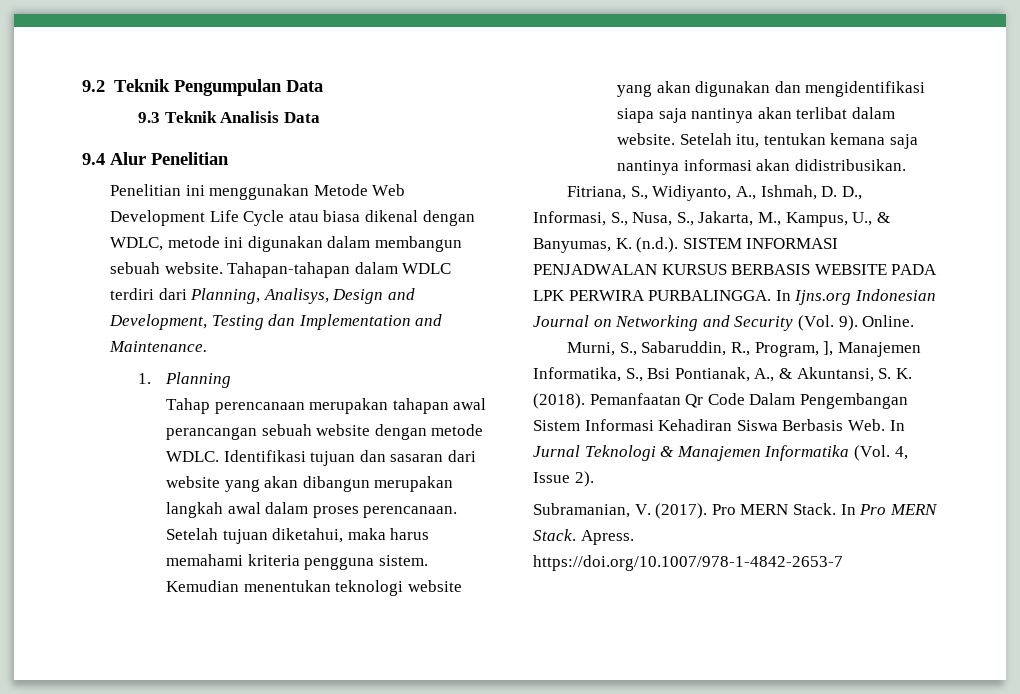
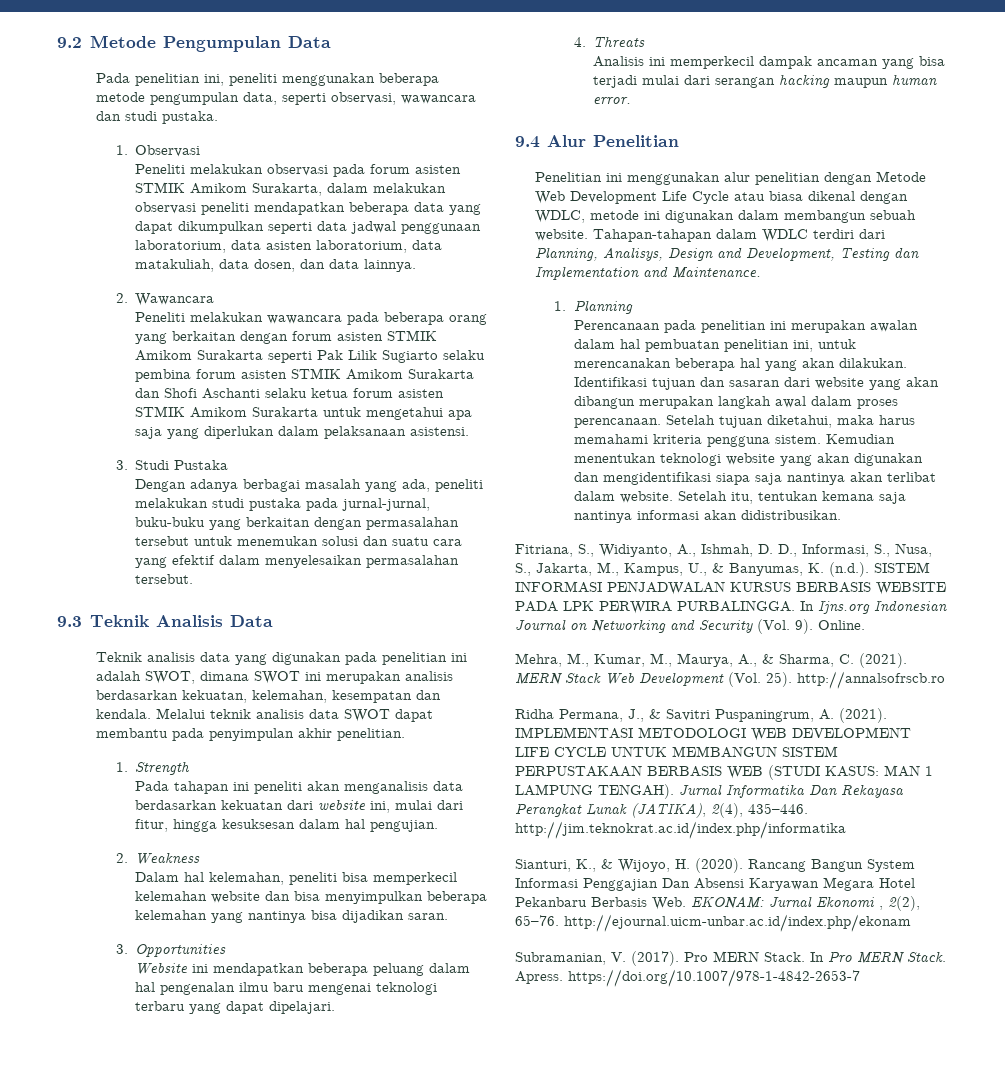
[113,79,170,92] Teknik -> [89,35,156,48] Metode
[137,111,320,123] 9.3 Teknik Analisis Data -> [96,73,440,86] [96,92,477,105] [96,111,219,124] [115,145,201,157] [135,164,462,177] [135,182,447,196] [135,202,482,215] [135,221,482,234] [135,240,443,253] [135,259,417,272] [115,293,215,306] [135,312,488,325] [135,330,438,344] [135,350,486,363] [135,368,475,382] [135,388,445,399] [135,406,473,420] [135,426,470,439] [115,460,229,470] [135,479,484,492] [135,498,431,511] [135,517,460,530] [135,536,463,546] [135,555,460,568] [135,574,194,584] [57,615,273,627] [96,652,468,665] [96,671,454,684] [96,690,442,703] [96,708,434,722] [96,728,406,741] [115,761,191,775] [135,781,464,794] [135,800,464,813] [135,819,439,832] [115,852,201,864] [135,872,458,885] [135,891,488,904] [135,910,449,923] [115,944,227,957] [135,963,471,976] [135,982,438,995] [135,1001,336,1014] [573,36,646,47] [593,56,946,69] [593,74,938,88] [593,97,632,104] Pada penelitian ini, peneliti menggunakan beberapa metode pengumpulan data, seperti observasi, wawancara dan studi pustaka. // 1. Observasi // Peneliti melakukan observasi pada forum asisten STMIK Amikom Surakarta, dalam melakukan observasi peneliti mendapatkan beberapa data yang dapat dikumpulkan seperti data jadwal penggunaan laboratorium, data asisten laboratorium, data matakuliah, data dosen, dan data lainnya. // 2. Wawancara // Peneliti melakukan wawancara pada beberapa orang yang berkaitan dengan forum asisten STMIK Amikom Surakarta seperti Pak Lilik Sugiarto selaku pembina forum asisten STMIK Amikom Surakarta dan Shofi Aschanti selaku ketua forum asisten STMIK Amikom Surakarta untuk mengetahui apa saja yang diperlukan dalam pelaksanaan asistensi. // 3. Studi Pustaka // Dengan adanya berbagai masalah yang ada, peneliti melakukan studi pustaka pada jurnal-jurnal, buku-buku yang berkaitan dengan permasalahan tersebut untuk menemukan solusi dan suatu cara yang efektif dalam menyelesaikan permasalahan tersebut. // 9.3 Teknik Analisis Data // Teknik analisis data yang digunakan pada penelitian ini adalah SWOT, dimana SWOT ini merupakan analisis berdasarkan kekuatan, kelemahan, kesempatan dan kendala. Melalui teknik analisis data SWOT dapat membantu pada penyimpulan akhir penelitian. // 1. Strength // Pada tahapan ini peneliti akan menganalisis data berdasarkan kekuatan dari website ini, mulai dari fitur, hingga kesuksesan dalam hal pengujian. // 2. Weakness // Dalam hal kelemahan, peneliti bisa memperkecil kelemahan website dan bisa menyimpulkan beberapa kelemahan yang nantinya bisa dijadikan saran. // 3. Opportunities // Website ini mendapatkan beberapa peluang dalam hal pengenalan ilmu baru mengenai teknologi terbaru yang dapat dipelajari. // 4. Threats // Analisis ini memperkecil dampak ancaman yang bisa terjadi mulai dari serangan hacking maupun human error.
(310, 192) none -> [723,172,872,185] alur penelitian dengan
[165,398,487,414] [165,424,484,440] [165,451,219,462] Tahap perencanaan merupakan tahapan awal perancangan sebuah website dengan metode WDLC. -> [573,320,918,333] [573,339,856,352] [573,358,907,371] Perencanaan pada penelitian ini merupakan awalan dalam hal pembuatan penelitian ini, untuk merencanakan beberapa hal yang akan dilakukan.
[567,341,921,357] [533,367,912,382] [533,393,908,409] [533,419,905,431] [533,445,908,461] [533,471,594,487] Murni, S., Sabaruddin, R., Program, ], Manajemen Informatika, S., Bsi Pontianak, A., & Akuntansi, S. K. (2018). Pemanfaatan Qr Code Dalam Pengembangan Sistem Informasi Kehadiran Siswa Berbasis Web. In Jurnal Teknologi & Manajemen Informatika (Vol. 4, Issue 2). -> [515,653,907,668] [515,671,945,689] [515,708,887,723] [515,727,911,741] [515,746,838,758] [515,765,933,780] [515,784,904,799] [515,803,808,818] [515,821,846,839] [515,858,915,873] [515,877,915,891] [515,896,920,911] [515,914,911,932] Mehra, M., Kumar, M., Maurya, A., & Sharma, C. (2021). MERN Stack Web Development (Vol. 25). http://annalsofrscb.ro // Ridha Permana, J., & Savitri Puspaningrum, A. (2021). IMPLEMENTASI METODOLOGI WEB DEVELOPMENT LIFE CYCLE UNTUK MEMBANGUN SISTEM PERPUSTAKAAN BERBASIS WEB (STUDI KASUS: MAN 1 LAMPUNG TENGAH). Jurnal Informatika Dan Rekayasa Perangkat Lunak (JATIKA), 2(4), 435–446. http://jim.teknokrat.ac.id/index.php/informatika // Sianturi, K., & Wijoyo, H. (2020). Rancang Bangun System Informasi Penggajian Dan Absensi Karyawan Megara Hotel Pekanbaru Berbasis Web. EKONAM: Jurnal Ekonomi , 2(2), 65–76. http://ejournal.uicm-unbar.ac.id/index.php/ekonam

